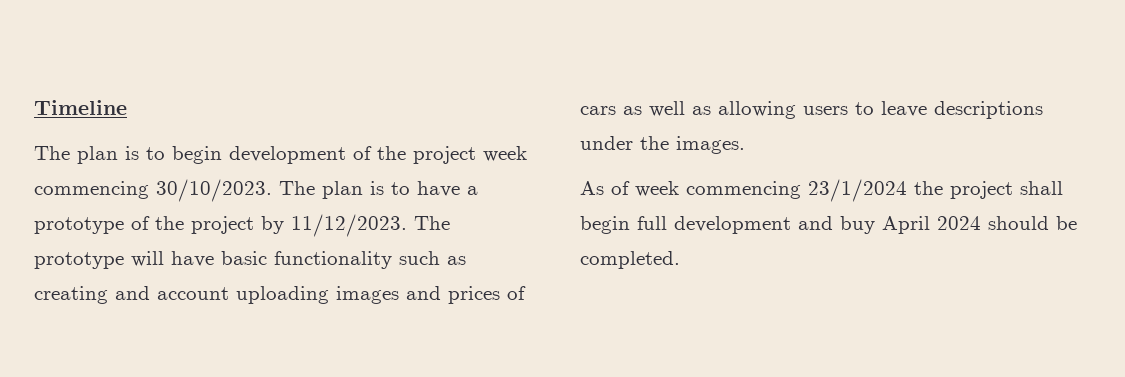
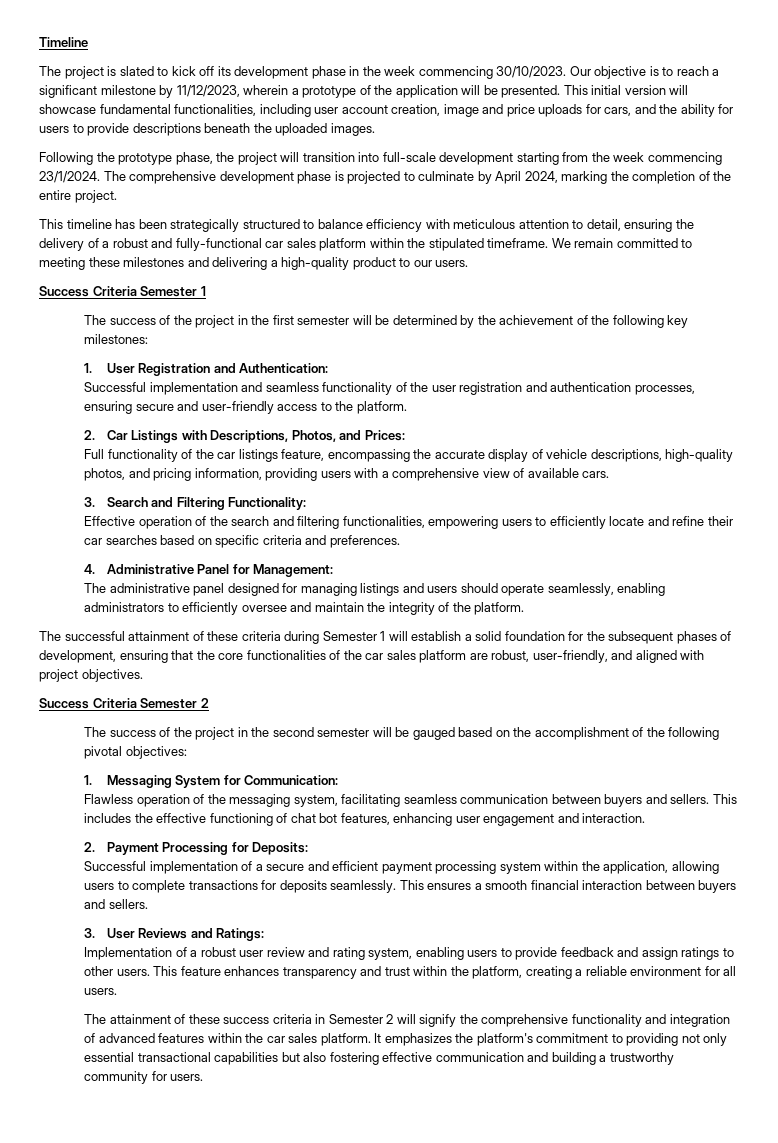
[77,146,527,164] [34,179,478,202] [34,214,450,237] [34,251,466,269] [34,286,526,304] [580,101,1043,119] [580,136,745,154] [580,179,1063,202] [580,216,1077,234] [580,251,680,269] plan is to begin development of the project week commencing 30/10/2023. The plan is to have a prototype of the project by 11/12/2023. The prototype will have basic functionality such as creating and account uploading images and prices of cars as well as allowing users to leave descriptions under the images. // As of week commencing 23/1/2024 the project shall begin full development and buy April 2024 should be completed. -> [64,66,720,79] [39,85,689,98] [39,104,734,117] [39,123,375,136] [39,152,722,165] [39,171,732,184] [39,190,117,203] [39,219,694,232] [39,238,693,251] [39,257,469,270] [39,286,206,297] [84,315,689,328] [84,334,149,344] [84,363,329,376] [84,382,695,395] [84,401,407,414] [84,430,405,443] [84,449,734,462] [84,468,610,481] [84,497,307,510] [84,516,733,529] [84,535,400,548] [84,564,334,577] [84,583,666,596] [84,602,525,615] [39,631,732,644] [39,650,705,663] [39,669,143,682] [39,698,209,709] [84,727,720,740] [84,746,187,759] [84,775,339,788] [84,794,737,807] [84,813,646,826] [84,842,309,855] [84,861,719,874] [84,880,737,893] [84,899,148,909] [84,928,265,941] [84,947,734,960] [84,966,737,979] [84,988,118,995] [84,1014,730,1027] [84,1033,728,1046] [84,1052,674,1065] [84,1071,204,1084] project is slated to kick off its development phase in the week commencing 30/10/2023. Our objective is to reach a significant milestone by 11/12/2023, wherein a prototype of the application will be presented. This initial version will showcase fundamental functionalities, including user account creation, image and price uploads for cars, and the ability for users to provide descriptions beneath the uploaded images. // Following the prototype phase, the project will transition into full-scale development starting from the week commencing 23/1/2024. The comprehensive development phase is projected to culminate by April 2024, marking the completion of the entire project. // This timeline has been strategically structured to balance efficiency with meticulous attention to detail, ensuring the delivery of a robust and fully-functional car sales platform within the stipulated timeframe. We remain committed to meeting these milestones and delivering a high-quality product to our users. // Success Criteria Semester 1 // The success of the project in the first semester will be determined by the achievement of the following key milestones: // 1. User Registration and Authentication: // Successful implementation and seamless functionality of the user registration and authentication processes, ensuring secure and user-friendly access to the platform. // 2. Car Listings with Descriptions, Photos, and Prices: // Full functionality of the car listings feature, encompassing the accurate display of vehicle descriptions, high-quality photos, and pricing information, providing users with a comprehensive view of available cars. // 3. Search and Filtering Functionality: // Effective operation of the search and filtering functionalities, empowering users to efficiently locate and refine their car searches based on specific criteria and preferences. // 4. Administrative Panel for Management: // The administrative panel designed for managing listings and users should operate seamlessly, enabling administrators to efficiently oversee and maintain the integrity of the platform. // The successful attainment of these criteria during Semester 1 will establish a solid foundation for the subsequent phases of development, ensuring that the core functionalities of the car sales platform are robust, user-friendly, and aligned with project objectives. // Success Criteria Semester 2 // The success of the project in the second semester will be gauged based on the accomplishment of the following pivotal objectives: // 1. Messaging System for Communication: // Flawless operation of the messaging system, facilitating seamless communication between buyers and sellers. This includes the effective functioning of chat bot features, enhancing user engagement and interaction. // 2. Payment Processing for Deposits: // Successful implementation of a secure and efficient payment processing system within the application, allowing users to complete transactions for deposits seamlessly. This ensures a smooth financial interaction between buyers and sellers. // 3. User Reviews and Ratings: // Implementation of a robust user review and rating system, enabling users to provide feedback and assign ratings to other users. This feature enhances transparency and trust within the platform, creating a reliable environment for all users. // The attainment of these success criteria in Semester 2 will signify the comprehensive functionality and integration of advanced features within the car sales platform. It emphasizes the platform's commitment to providing not only essential transactional capabilities but also fostering effective communication and building a trustworthy community for users.

